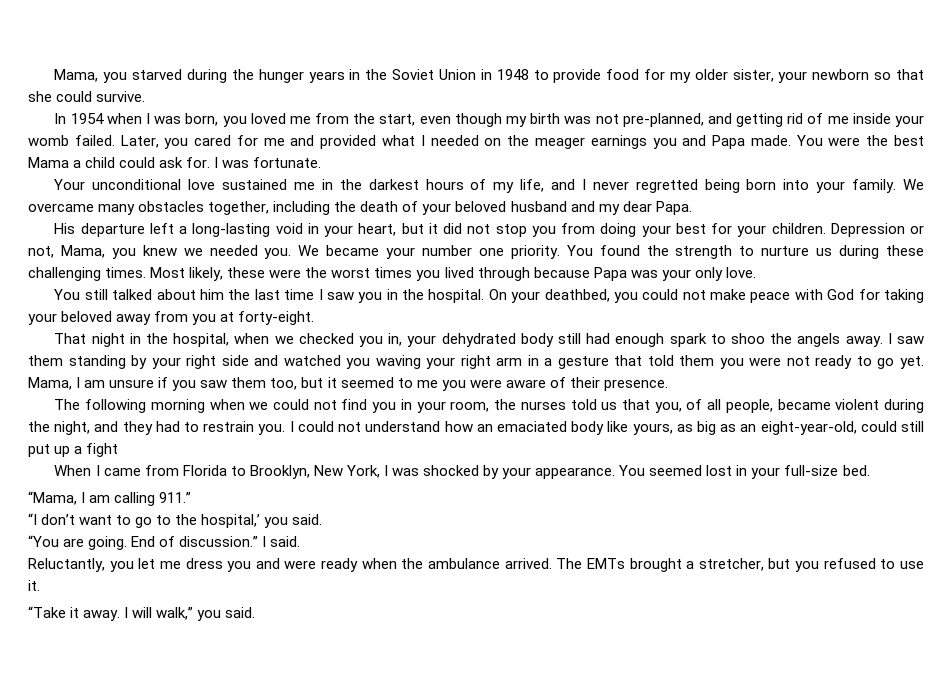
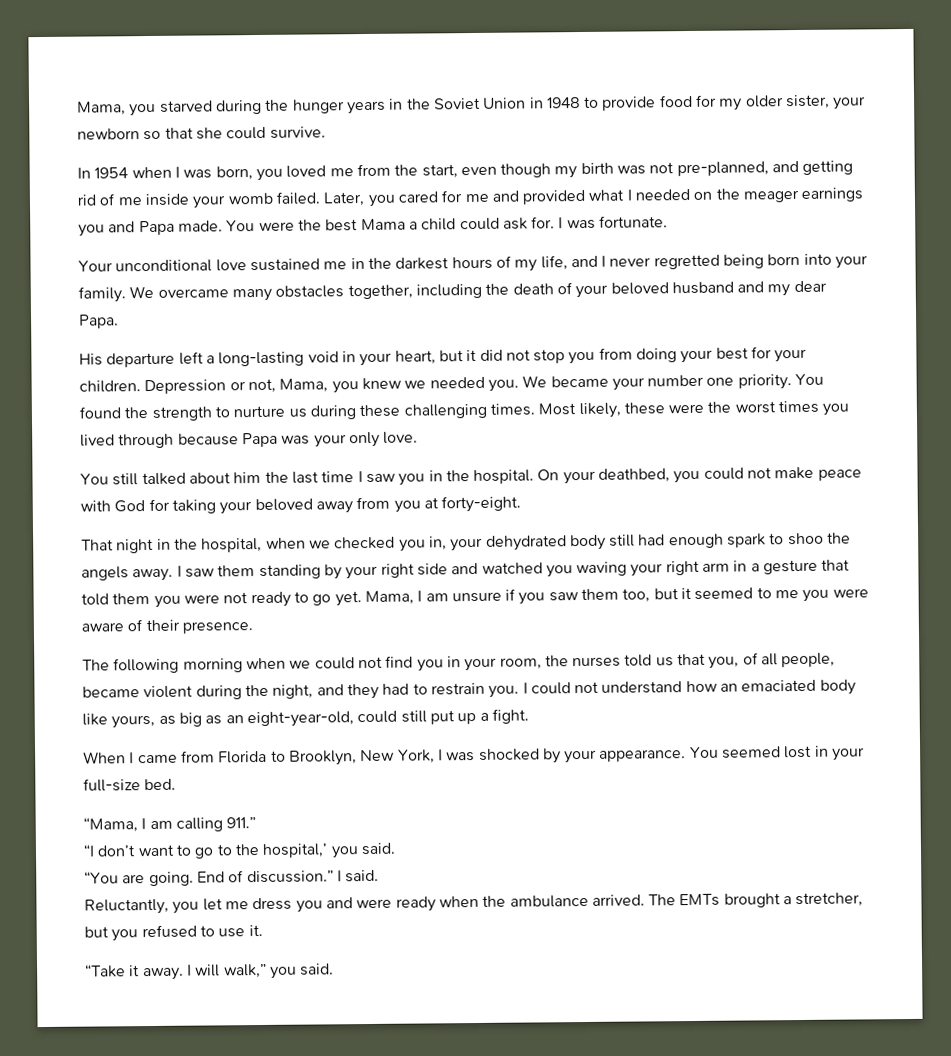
[86,443,119,457] fight -> [491,708,529,724] fight.

